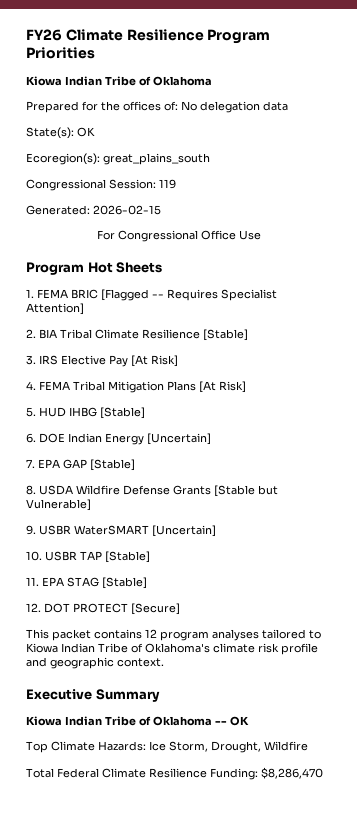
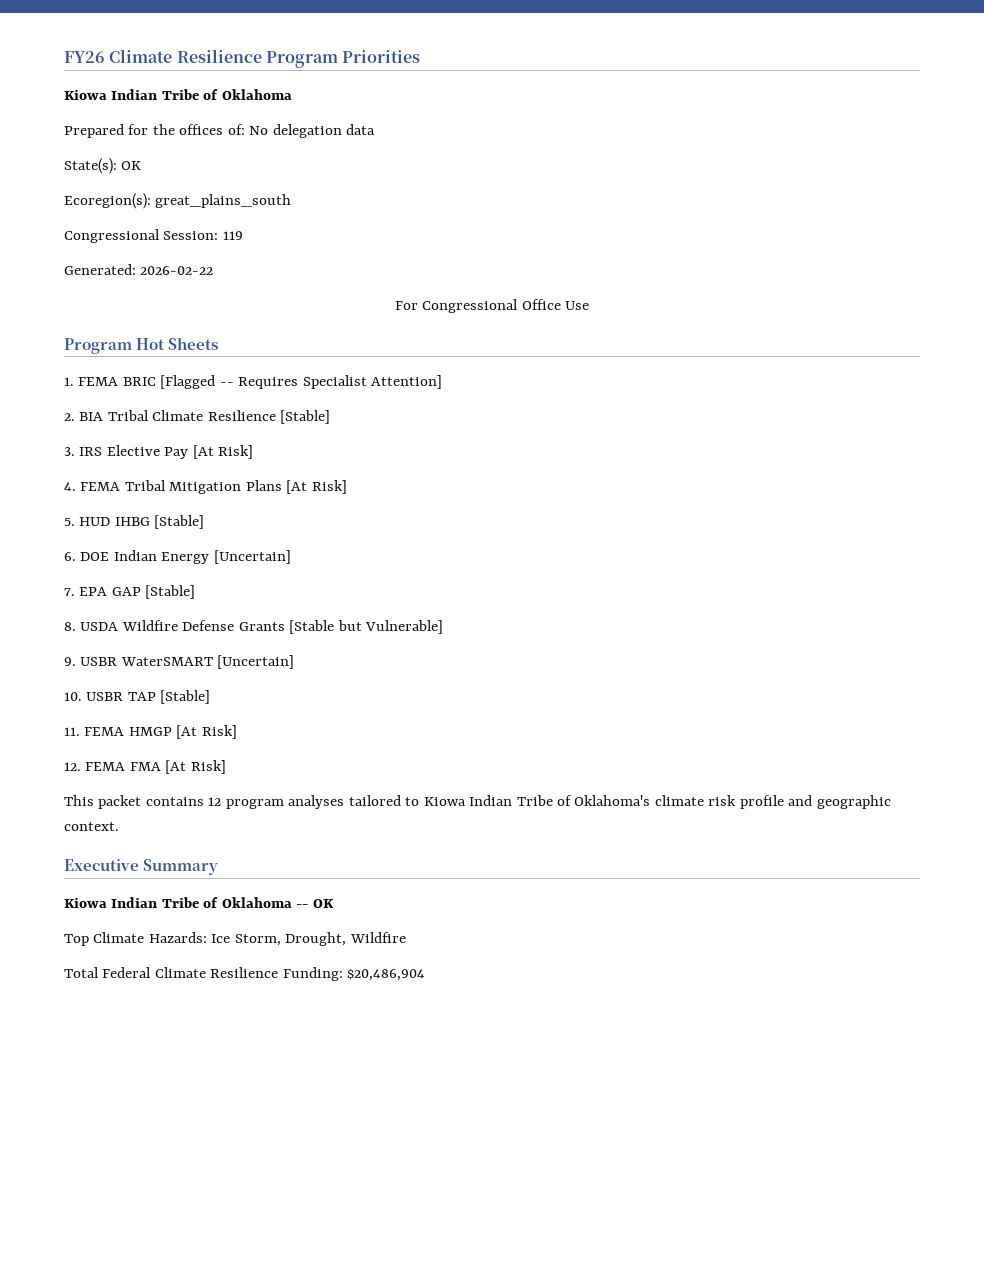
[93,205,161,215] 2026-02-15 -> [140,266,214,275] 2026-02-22
[42,577,147,589] [26,603,180,615] EPA STAG [Stable] // 12. DOT PROTECT [Secure] -> [84,725,237,739] [64,760,226,774] FEMA HMGP [At Risk] // 12. FEMA FMA [At Risk]
[261,767,323,779] $8,286,470 -> [347,969,426,981] $20,486,904

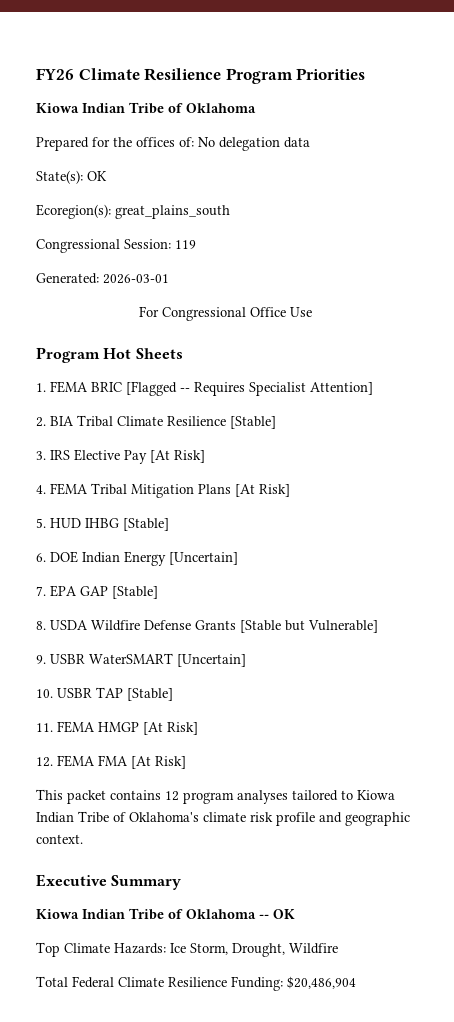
[140,266,214,275] 2026-02-22 -> [103,274,169,284] 2026-03-01

